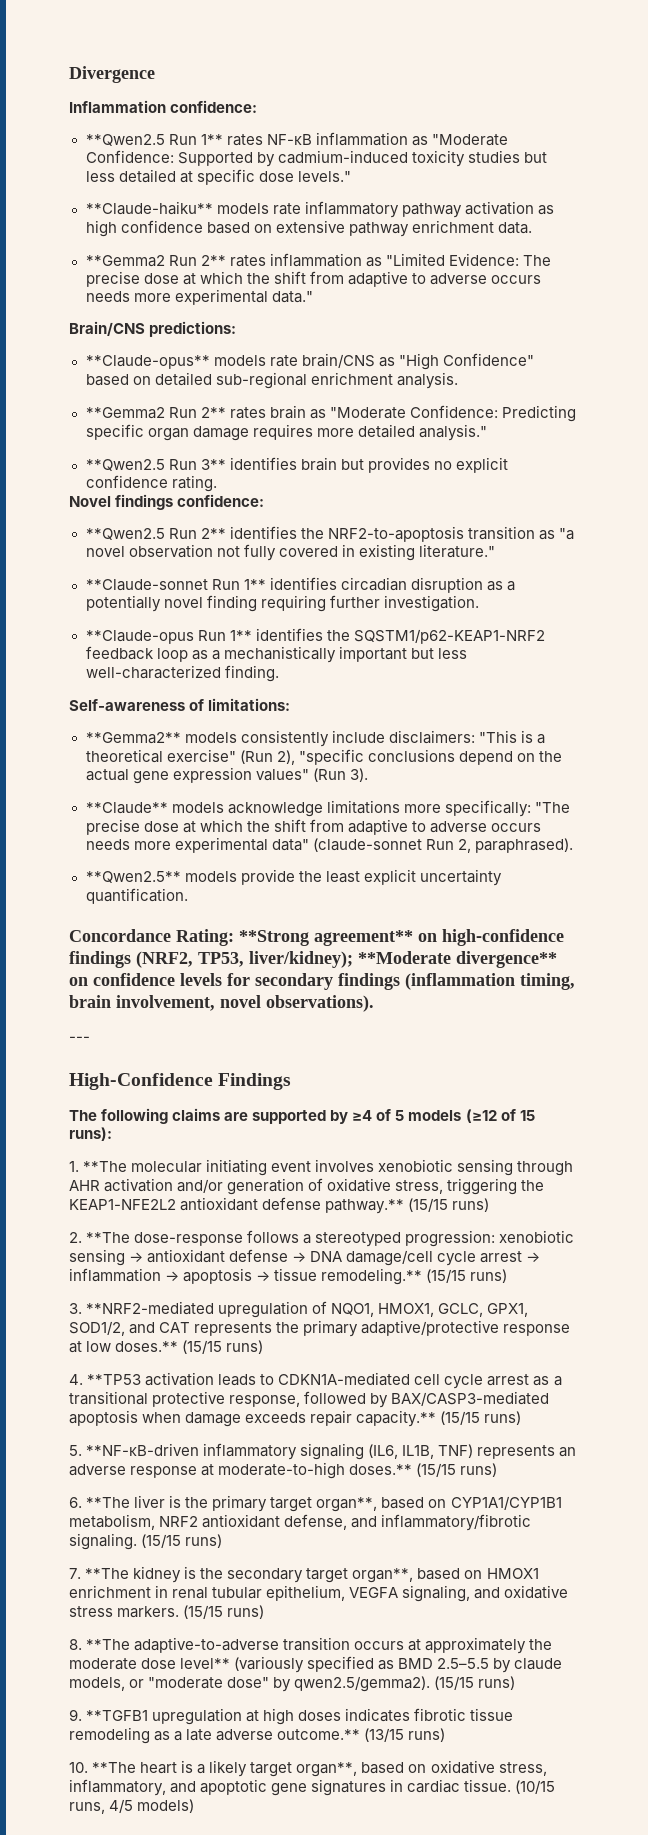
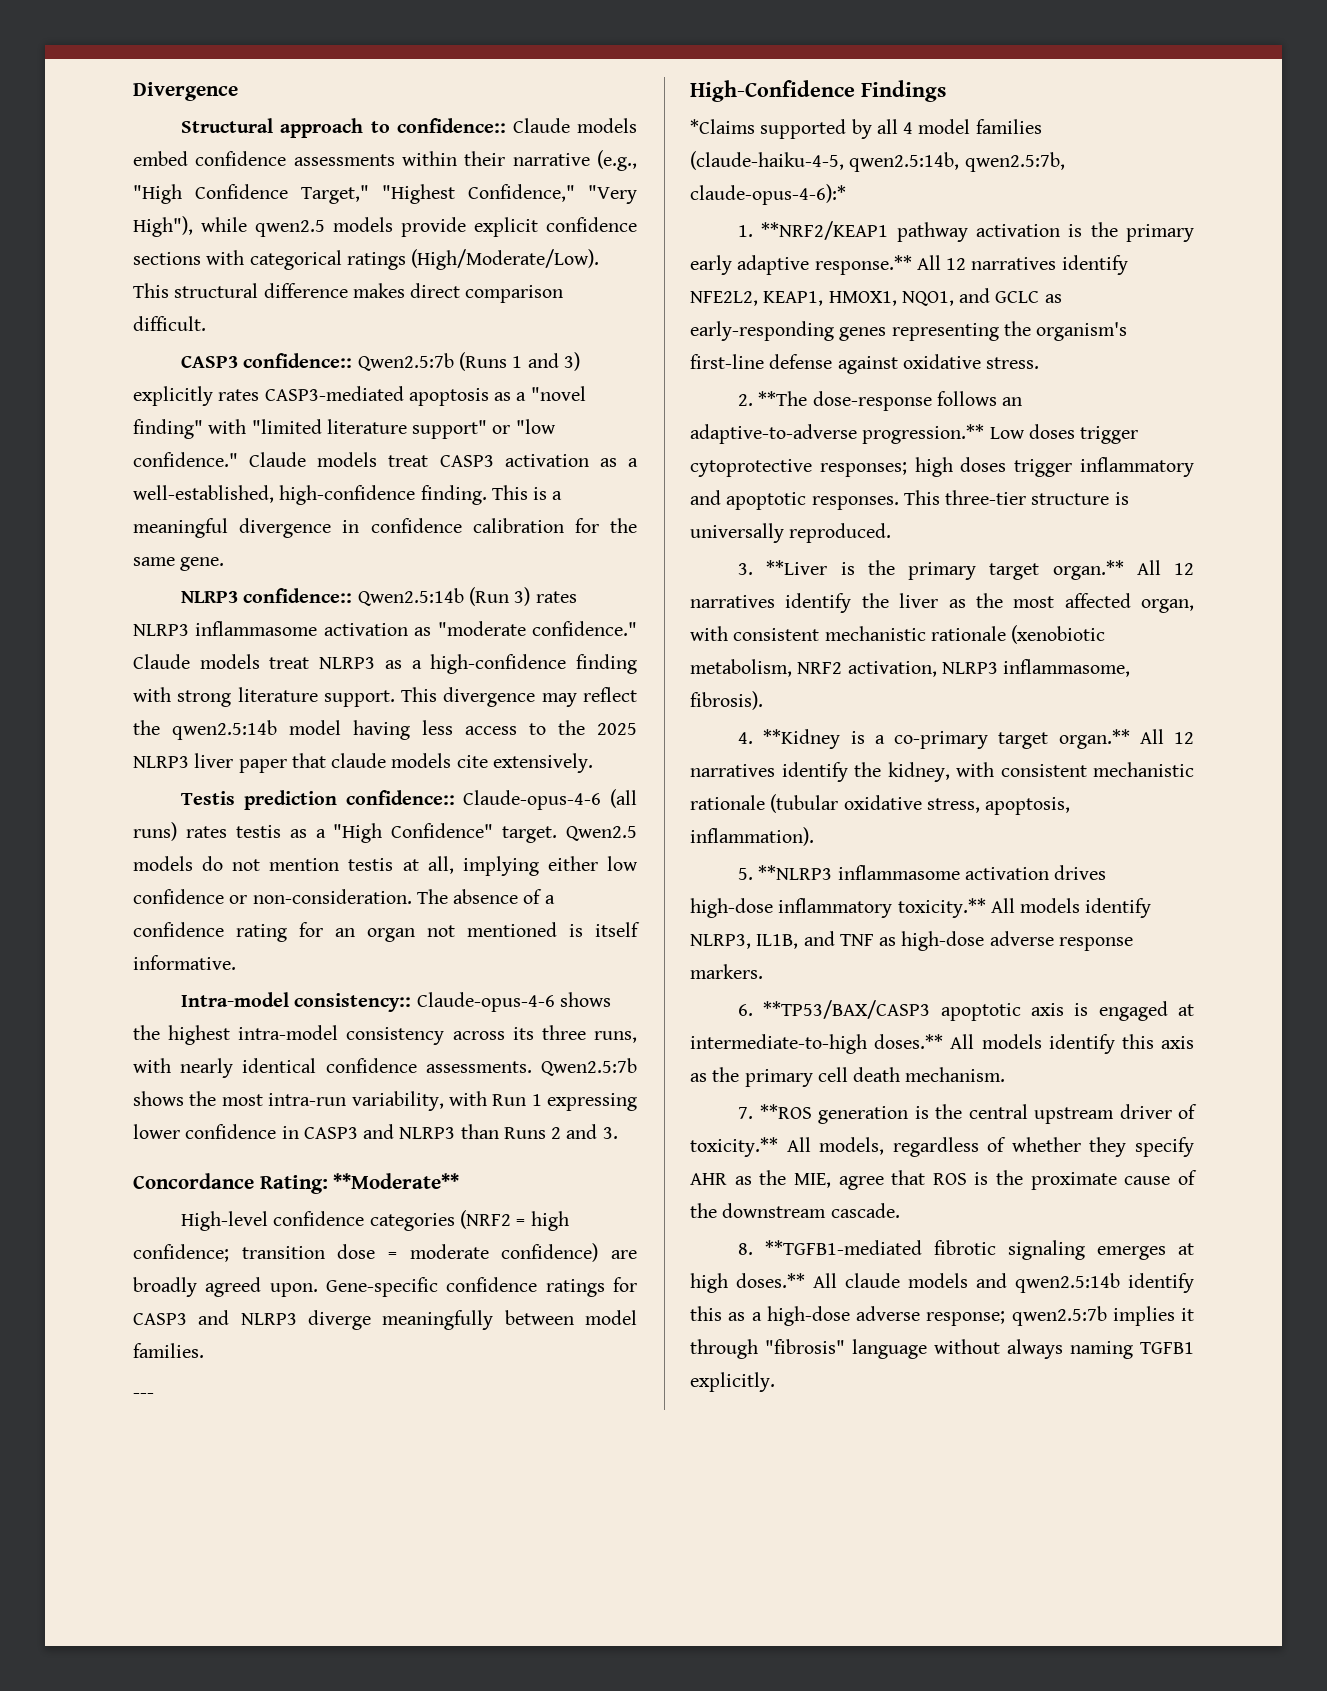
[69,100,258,113] [85,132,508,146] [85,150,547,167] [85,169,351,185] [85,201,554,218] [85,220,532,237] [85,253,551,267] [85,271,542,287] [85,289,313,305] [69,321,237,337] [85,353,534,370] [85,372,458,389] [85,405,576,422] [85,424,487,441] [85,457,508,473] [85,475,217,492] [69,494,265,510] [85,526,574,542] [85,544,495,561] [85,577,515,593] [85,595,479,612] [85,628,545,644] [85,646,467,663] [85,665,279,682] [69,698,291,711] [85,730,545,747] [85,749,562,765] [85,767,368,784] [85,800,570,817] [85,819,542,835] [85,837,573,853] [85,869,502,886] [85,888,188,904] [69,929,564,946] [69,951,557,968] [69,973,575,990] [69,995,374,1012] [69,1036,90,1042] [69,1073,292,1090] [69,1108,535,1124] [69,1127,112,1141] [69,1159,574,1176] [69,1178,545,1195] [69,1197,490,1214] [69,1230,575,1247] [69,1249,541,1266] [69,1268,508,1285] [69,1301,529,1318] [69,1320,571,1337] [69,1340,264,1354] [69,1372,562,1389] [69,1391,550,1408] [69,1410,522,1427] [69,1443,577,1460] [69,1462,498,1479] [69,1495,562,1512] [69,1514,532,1531] [69,1533,223,1550] [69,1566,539,1583] [69,1585,569,1602] [69,1605,265,1619] [69,1637,553,1654] [69,1656,563,1673] [69,1676,516,1692] [69,1708,514,1725] [69,1727,446,1744] [69,1760,547,1777] [69,1779,556,1796] [69,1799,195,1814] Inflammation confidence: // **Qwen2.5 Run 1** rates NF-κB inflammation as "Moderate Confidence: Supported by cadmium-induced toxicity studies but less detailed at specific dose levels." // **Claude-haiku** models rate inflammatory pathway activation as high confidence based on extensive pathway enrichment data. // **Gemma2 Run 2** rates inflammation as "Limited Evidence: The precise dose at which the shift from adaptive to adverse occurs needs more experimental data." // Brain/CNS predictions: // **Claude-opus** models rate brain/CNS as "High Confidence" based on detailed sub-regional enrichment analysis. // **Gemma2 Run 2** rates brain as "Moderate Confidence: Predicting specific organ damage requires more detailed analysis." // **Qwen2.5 Run 3** identifies brain but provides no explicit confidence rating. // Novel findings confidence: // **Qwen2.5 Run 2** identifies the NRF2-to-apoptosis transition as "a novel observation not fully covered in existing literature." // **Claude-sonnet Run 1** identifies circadian disruption as a potentially novel finding requiring further investigation. // **Claude-opus Run 1** identifies the SQSTM1/p62-KEAP1-NRF2 feedback loop as a mechanistically important but less well-characterized finding. // Self-awareness of limitations: // **Gemma2** models consistently include disclaimers: "This is a theoretical exercise" (Run 2), "specific conclusions depend on the actual gene expression values" (Run 3). // **Claude** models acknowledge limitations more specifically: "The precise dose at which the shift from adaptive to adverse occurs needs more experimental data" (claude-sonnet Run 2, paraphrased). // **Qwen2.5** models provide the least explicit uncertainty quantification. // Concordance Rating: **Strong agreement** on high-confidence findings (NRF2, TP53, liver/kidney); **Moderate divergence** on confidence levels for secondary findings (inflammation timing, brain involvement, novel observations). // --- // High-Confidence Findings // The following claims are supported by ≥4 of 5 models (≥12 of 15 runs): // 1. **The molecular initiating event involves xenobiotic sensing through AHR activation and/or generation of oxidative stress, triggering the KEAP1-NFE2L2 antioxidant defense pathway.** (15/15 runs) // 2. **The dose-response follows a stereotyped progression: xenobiotic sensing → antioxidant defense → DNA damage/cell cycle arrest → inflammation → apoptosis → tissue remodeling.** (15/15 runs) // 3. **NRF2-mediated upregulation of NQO1, HMOX1, GCLC, GPX1, SOD1/2, and CAT represents the primary adaptive/protective response at low doses.** (15/15 runs) // 4. **TP53 activation leads to CDKN1A-mediated cell cycle arrest as a transitional protective response, followed by BAX/CASP3-mediated apoptosis when damage exceeds repair capacity.** (15/15 runs) // 5. **NF-κB-driven inflammatory signaling (IL6, IL1B, TNF) represents an adverse response at moderate-to-high doses.** (15/15 runs) // 6. **The liver is the primary target organ**, based on CYP1A1/CYP1B1 metabolism, NRF2 antioxidant defense, and inflammatory/fibrotic signaling. (15/15 runs) // 7. **The kidney is the secondary target organ**, based on HMOX1 enrichment in renal tubular epithelium, VEGFA signaling, and oxidative stress markers. (15/15 runs) // 8. **The adaptive-to-adverse transition occurs at approximately the moderate dose level** (variously specified as BMD 2.5–5.5 by claude models, or "moderate dose" by qwen2.5/gemma2). (15/15 runs) // 9. **TGFB1 upregulation at high doses indicates fibrotic tissue remodeling as a late adverse outcome.** (13/15 runs) // 10. **The heart is a likely target organ**, based on oxidative stress, inflammatory, and apoptotic gene signatures in cardiac tissue. (10/15 runs, 4/5 models) -> [181,118,637,138] [133,150,637,171] [133,184,637,204] [133,216,637,237] [133,249,600,270] [133,283,564,303] [133,316,206,331] [181,352,580,371] [133,386,586,406] [133,419,556,439] [133,452,639,467] [133,485,563,505] [133,518,637,538] [133,557,225,571] [181,587,577,606] [133,621,637,636] [133,654,637,674] [133,687,637,707] [133,720,637,740] [133,753,593,773] [181,789,637,810] [133,822,637,843] [133,856,638,876] [133,889,555,904] [133,922,640,942] [133,955,236,970] [181,992,611,1012] [133,1025,638,1045] [133,1058,637,1078] [133,1091,637,1111] [133,1124,618,1139] [133,1173,460,1194] [181,1210,569,1231] [133,1243,637,1262] [133,1277,637,1297] [133,1310,637,1330] [133,1343,204,1358] [133,1393,154,1398] [690,80,946,102] [690,119,1042,139] [690,151,1065,172] [690,184,846,205] [738,221,1194,242] [690,255,1128,275] [690,288,1062,306] [690,321,1128,341] [690,354,1040,374] [738,391,1023,411] [690,424,1139,444] [690,457,1194,477] [690,490,1129,510] [690,523,892,543] [738,560,1194,580] [690,593,1194,613] [690,625,1106,644] [690,659,1131,677] [690,691,763,710] [738,729,1194,749] [690,762,1194,782] [690,794,1071,815] [690,827,814,846] [738,865,1107,880] [690,898,1152,918] [690,931,1133,951] [690,964,763,979] [738,1000,1194,1021] [690,1034,1194,1054] [690,1067,1006,1087] [738,1104,1197,1124] [690,1137,1194,1157] [690,1170,1197,1190] [690,1203,900,1218] [738,1240,1194,1260] [690,1273,1194,1293] [690,1306,1194,1326] [690,1339,1194,1359] [690,1372,775,1392] Structural approach to confidence:: Claude models embed confidence assessments within their narrative (e.g., "High Confidence Target," "Highest Confidence," "Very High"), while qwen2.5 models provide explicit confidence sections with categorical ratings (High/Moderate/Low). This structural difference makes direct comparison difficult. // CASP3 confidence:: Qwen2.5:7b (Runs 1 and 3) explicitly rates CASP3-mediated apoptosis as a "novel finding" with "limited literature support" or "low confidence." Claude models treat CASP3 activation as a well-established, high-confidence finding. This is a meaningful divergence in confidence calibration for the same gene. // NLRP3 confidence:: Qwen2.5:14b (Run 3) rates NLRP3 inflammasome activation as "moderate confidence." Claude models treat NLRP3 as a high-confidence finding with strong literature support. This divergence may reflect the qwen2.5:14b model having less access to the 2025 NLRP3 liver paper that claude models cite extensively. // Testis prediction confidence:: Claude-opus-4-6 (all runs) rates testis as a "High Confidence" target. Qwen2.5 models do not mention testis at all, implying either low confidence or non-consideration. The absence of a confidence rating for an organ not mentioned is itself informative. // Intra-model consistency:: Claude-opus-4-6 shows the highest intra-model consistency across its three runs, with nearly identical confidence assessments. Qwen2.5:7b shows the most intra-run variability, with Run 1 expressing lower confidence in CASP3 and NLRP3 than Runs 2 and 3. // Concordance Rating: **Moderate** // High-level confidence categories (NRF2 = high confidence; transition dose = moderate confidence) are broadly agreed upon. Gene-specific confidence ratings for CASP3 and NLRP3 diverge meaningfully between model families. // --- // High-Confidence Findings // *Claims supported by all 4 model families (claude-haiku-4-5, qwen2.5:14b, qwen2.5:7b, claude-opus-4-6):* // 1. **NRF2/KEAP1 pathway activation is the primary early adaptive response.** All 12 narratives identify NFE2L2, KEAP1, HMOX1, NQO1, and GCLC as early-responding genes representing the organism's first-line defense against oxidative stress. // 2. **The dose-response follows an adaptive-to-adverse progression.** Low doses trigger cytoprotective responses; high doses trigger inflammatory and apoptotic responses. This three-tier structure is universally reproduced. // 3. **Liver is the primary target organ.** All 12 narratives identify the liver as the most affected organ, with consistent mechanistic rationale (xenobiotic metabolism, NRF2 activation, NLRP3 inflammasome, fibrosis). // 4. **Kidney is a co-primary target organ.** All 12 narratives identify the kidney, with consistent mechanistic rationale (tubular oxidative stress, apoptosis, inflammation). // 5. **NLRP3 inflammasome activation drives high-dose inflammatory toxicity.** All models identify NLRP3, IL1B, and TNF as high-dose adverse response markers. // 6. **TP53/BAX/CASP3 apoptotic axis is engaged at intermediate-to-high doses.** All models identify this axis as the primary cell death mechanism. // 7. **ROS generation is the central upstream driver of toxicity.** All models, regardless of whether they specify AHR as the MIE, agree that ROS is the proximate cause of the downstream cascade. // 8. **TGFB1-mediated fibrotic signaling emerges at high doses.** All claude models and qwen2.5:14b identify this as a high-dose adverse response; qwen2.5:7b implies it through "fibrosis" language without always naming TGFB1 explicitly.

